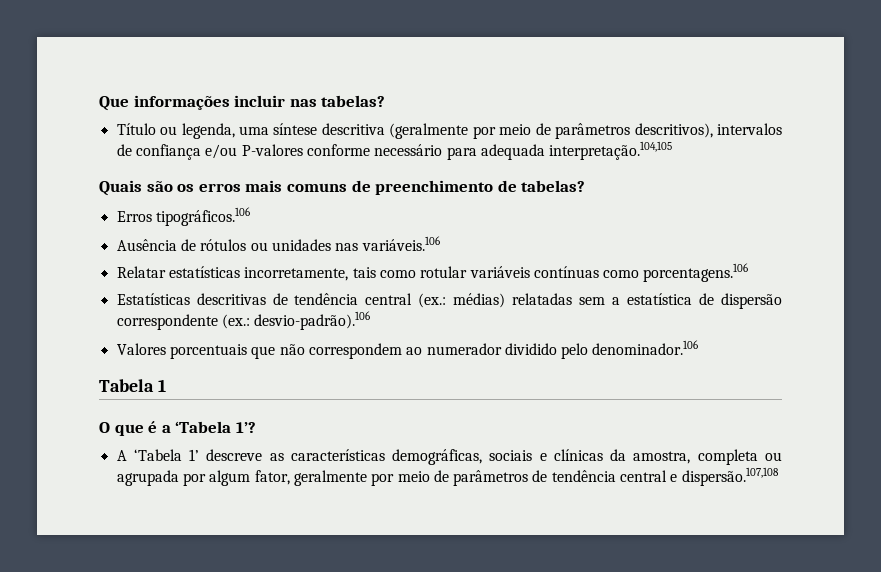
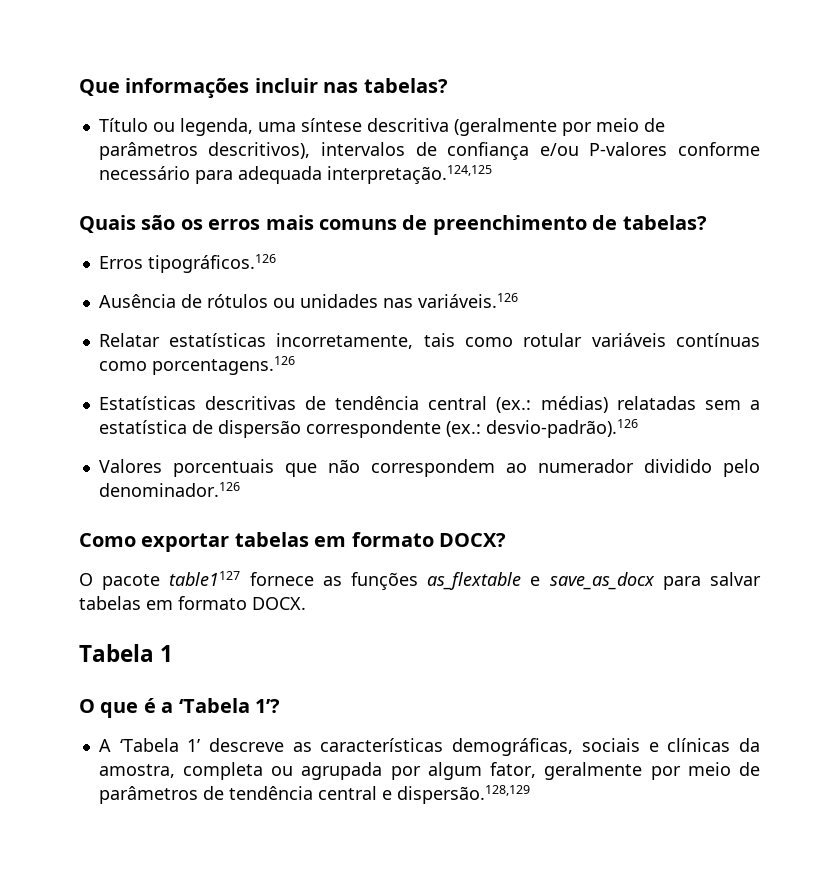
[549,141,673,160] interpretação.104,105 -> [326,165,492,184] interpretação.124,125
[155,207,250,226] tipográficos.106 -> [147,254,276,273] tipográficos.126
[361,236,440,251] variáveis.106 -> [417,293,518,308] variáveis.126
[643,263,749,282] porcentagens.106 -> [151,356,295,375] porcentagens.126
[254,311,371,330] desvio-padrão).106 -> [485,419,638,438] desvio-padrão).126
[592,340,699,355] denominador.106 -> [98,482,240,497] [79,532,506,552] [79,571,761,590] [79,596,306,610] denominador.126 // Como exportar tabelas em formato DOCX? // O pacote table1127 fornece as funções as_flextable e save_as_docx para salvar tabelas em formato DOCX.
[681,467,779,486] dispersão.107,108 -> [396,785,530,804] dispersão.128,129

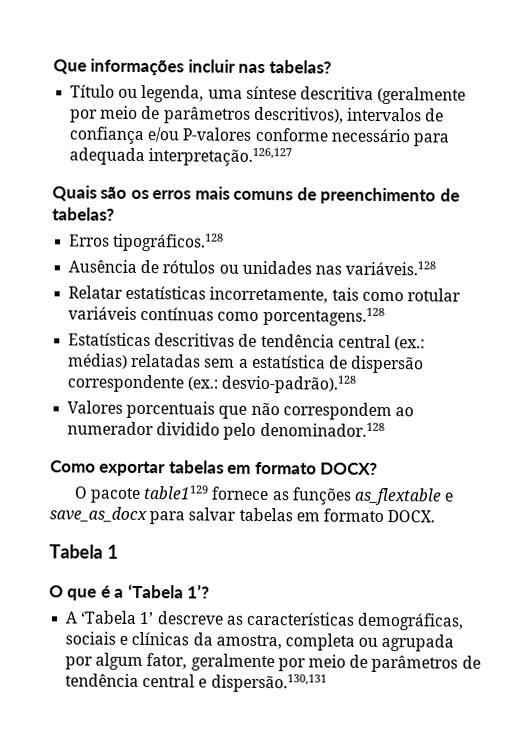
[326,165,492,184] interpretação.124,125 -> [148,147,293,167] interpretação.126,127
[147,254,276,273] tipográficos.126 -> [112,232,225,252] tipográficos.128
[417,293,518,308] variáveis.126 -> [345,260,437,276] variáveis.128
[151,356,295,375] porcentagens.126 -> [262,307,385,327] porcentagens.128
[485,419,638,438] desvio-padrão).126 -> [221,374,357,394] desvio-padrão).128
[98,482,240,497] denominador.126 -> [259,421,385,438] denominador.128
[169,571,241,586] table1127 -> [143,485,210,500] table1129
[396,785,530,804] dispersão.128,129 -> [210,673,327,693] dispersão.130,131

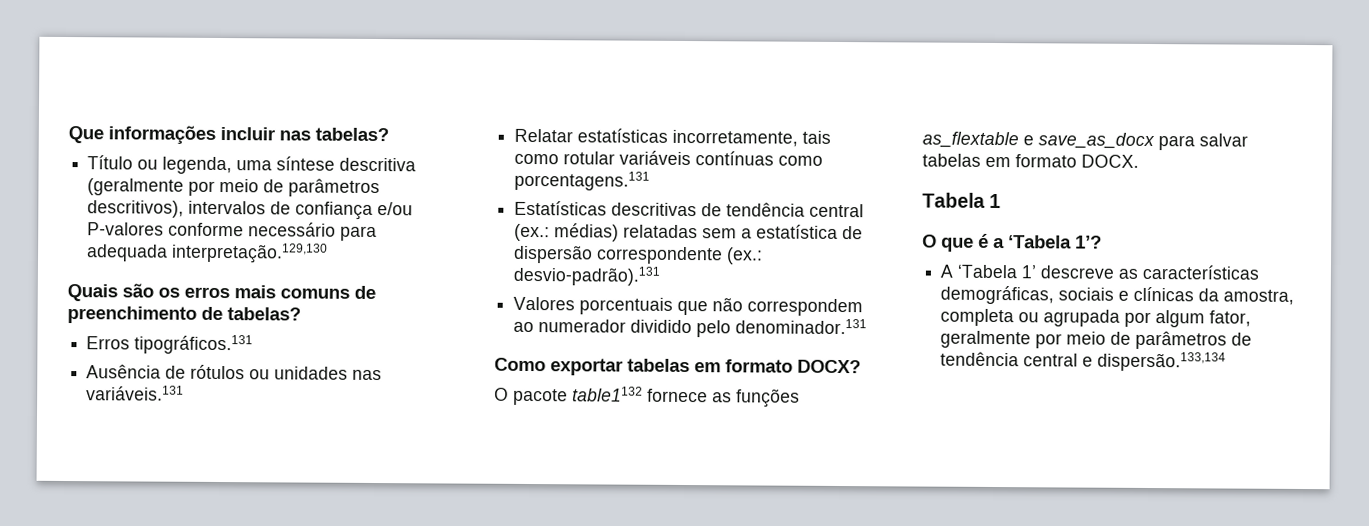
[148,147,293,167] interpretação.126,127 -> [171,242,329,264] interpretação.129,130
[112,232,225,252] tipográficos.128 -> [134,334,254,355] tipográficos.131
[345,260,437,276] variáveis.128 -> [86,385,185,401] variáveis.131
[262,307,385,327] porcentagens.128 -> [514,170,651,191] porcentagens.131
[221,374,357,394] desvio-padrão).128 -> [513,265,661,286] desvio-padrão).131
[259,421,385,438] denominador.128 -> [735,318,868,335] denominador.131
[143,485,210,500] table1129 -> [572,386,643,402] table1132
[210,673,327,693] dispersão.130,131 -> [1097,351,1227,372] dispersão.133,134

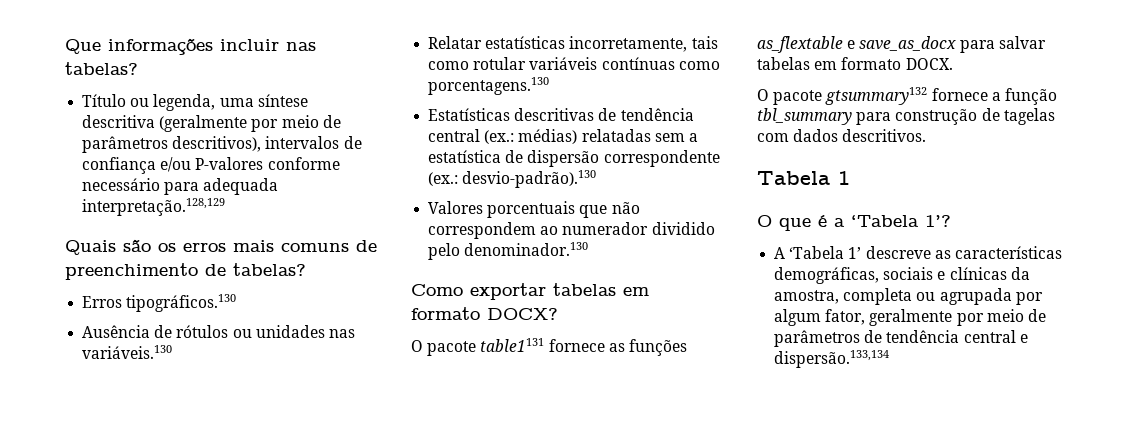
[171,242,329,264] interpretação.129,130 -> [82,198,226,216] interpretação.128,129
[134,334,254,355] tipográficos.131 -> [126,294,237,312] tipográficos.130
[86,385,185,401] variáveis.131 -> [82,345,173,359] variáveis.130
[514,170,651,191] porcentagens.131 -> [428,77,550,95] porcentagens.130
[513,265,661,286] desvio-padrão).131 -> [462,170,597,188] desvio-padrão).130
[735,318,868,335] denominador.131 -> [464,242,589,256] denominador.130
[572,386,643,402] table1132 -> [480,338,545,352] table1131
(1139, 161) none -> [757,87,1057,105] [757,108,1055,125] [757,129,927,142] // O pacote gtsummary132 fornece a função tbl_summary para construção de tagelas com dados descritivos.

